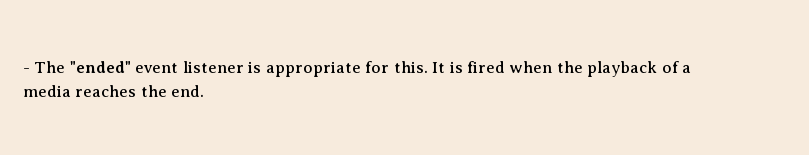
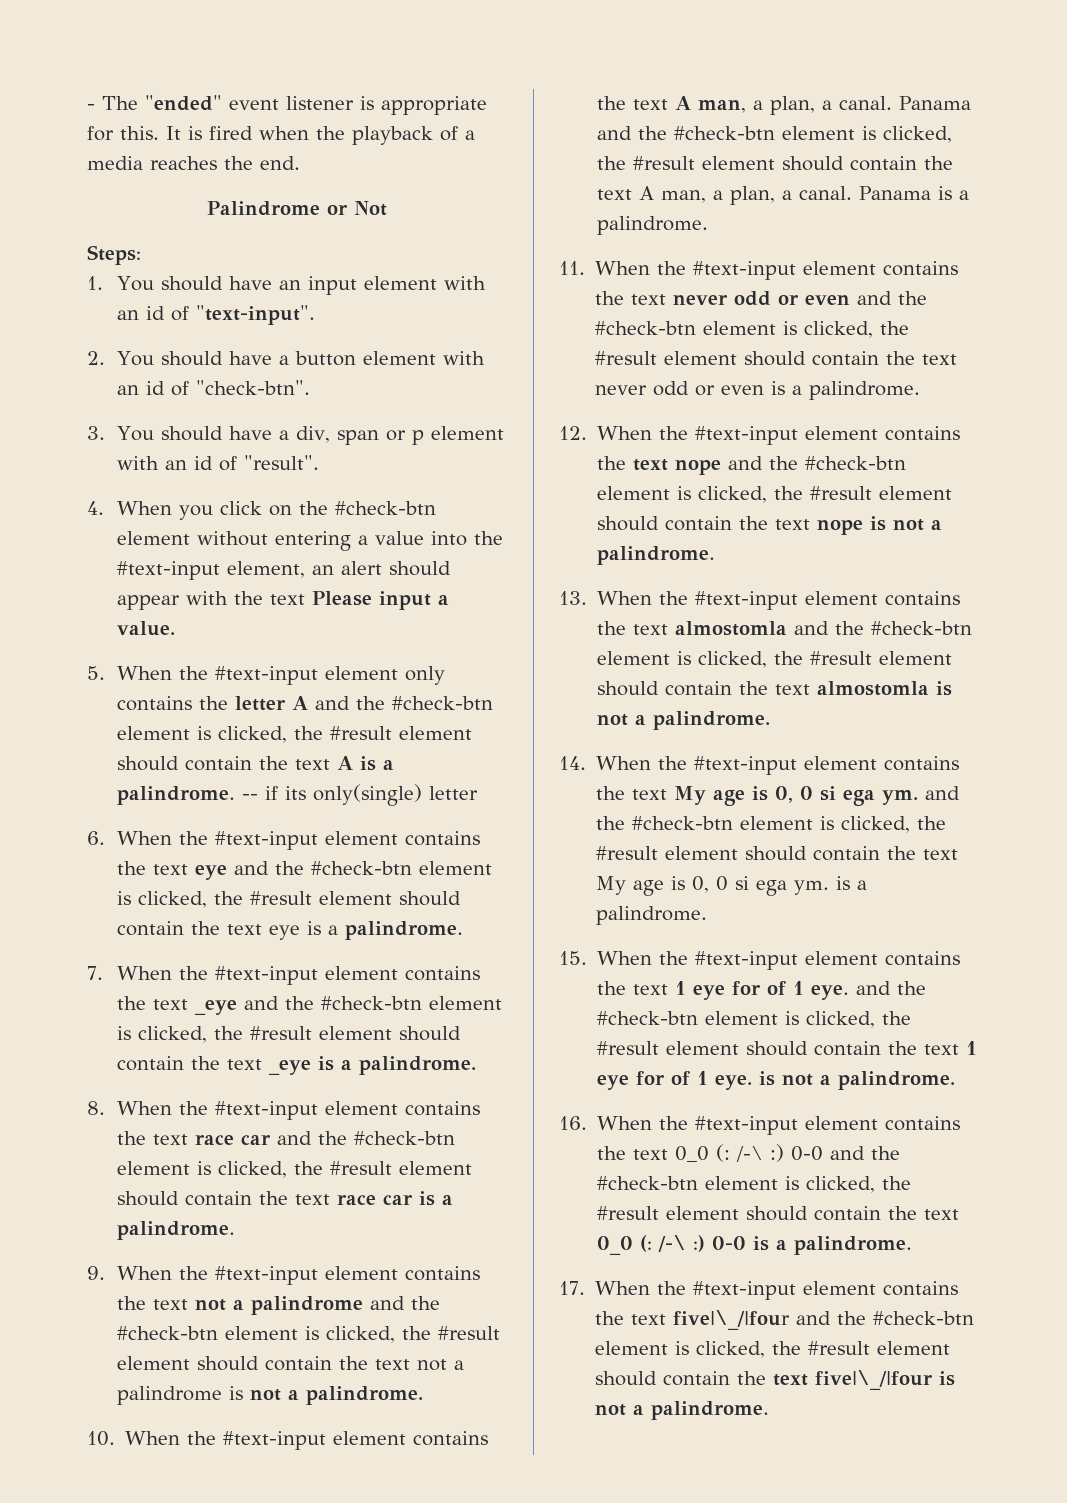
(205, 91) none -> [206,201,387,216] [87,245,141,265] [87,276,486,295] [116,305,315,325] [87,351,485,366] [116,380,310,396] [87,426,504,445] [116,455,319,471] [87,501,436,520] [116,531,503,551] [116,561,451,580] [116,591,449,610] [116,621,175,636] [87,666,445,685] [116,696,493,711] [116,726,472,743] [116,756,394,771] [116,784,478,806] [87,831,480,850] [116,861,492,880] [116,891,461,908] [116,921,463,940] [87,966,480,985] [116,996,502,1015] [116,1026,461,1043] [116,1056,476,1075] [87,1101,480,1120] [116,1131,455,1145] [116,1161,472,1178] [116,1191,453,1206] [116,1221,235,1240] [87,1266,480,1285] [116,1296,440,1315] [116,1326,500,1343] [116,1356,464,1371] [116,1386,423,1405] [87,1431,489,1450] [597,96,972,115] [597,126,953,143] [597,156,954,171] [597,186,970,205] [597,216,709,235] [559,261,959,280] [595,291,928,306] [595,321,910,338] [595,351,958,366] [595,381,921,400] [559,426,961,445] [597,456,907,475] [597,486,953,503] [597,516,943,535] [597,546,716,565] [559,591,961,610] [597,621,973,636] [597,651,953,668] [597,681,953,696] [597,711,771,730] [559,756,960,775] [596,786,961,806] [596,816,947,833] [596,846,959,861] [596,876,868,896] [596,906,708,925] [559,951,961,970] [597,981,927,1000] [597,1011,912,1028] [597,1041,978,1056] [597,1071,956,1090] [559,1116,961,1135] [597,1144,901,1162] [597,1176,912,1193] [597,1206,960,1221] [597,1235,913,1255] [559,1281,959,1300] [595,1310,975,1330] [595,1341,951,1358] [595,1370,956,1390] [595,1401,770,1420] // Palindrome or Not // Steps: // 1. You should have an input element with an id of "text-input". // 2. You should have a button element with an id of "check-btn". // 3. You should have a div, span or p element with an id of "result". // 4. When you click on the #check-btn element without entering a value into the #text-input element, an alert should appear with the text Please input a value. // 5. When the #text-input element only contains the letter A and the #check-btn element is clicked, the #result element should contain the text A is a palindrome. -- if its only(single) letter // 6. When the #text-input element contains the text eye and the #check-btn element is clicked, the #result element should contain the text eye is a palindrome. // 7. When the #text-input element contains the text _eye and the #check-btn element is clicked, the #result element should contain the text _eye is a palindrome. // 8. When the #text-input element contains the text race car and the #check-btn element is clicked, the #result element should contain the text race car is a palindrome. // 9. When the #text-input element contains the text not a palindrome and the #check-btn element is clicked, the #result element should contain the text not a palindrome is not a palindrome. // 10. When the #text-input element contains the text A man, a plan, a canal. Panama and the #check-btn element is clicked, the #result element should contain the text A man, a plan, a canal. Panama is a palindrome. // 11. When the #text-input element contains the text never odd or even and the #check-btn element is clicked, the #result element should contain the text never odd or even is a palindrome. // 12. When the #text-input element contains the text nope and the #check-btn element is clicked, the #result element should contain the text nope is not a palindrome. // 13. When the #text-input element contains the text almostomla and the #check-btn element is clicked, the #result element should contain the text almostomla is not a palindrome. // 14. When the #text-input element contains the text My age is 0, 0 si ega ym. and the #check-btn element is clicked, the #result element should contain the text My age is 0, 0 si ega ym. is a palindrome. // 15. When the #text-input element contains the text 1 eye for of 1 eye. and the #check-btn element is clicked, the #result element should contain the text 1 eye for of 1 eye. is not a palindrome. // 16. When the #text-input element contains the text 0_0 (: /-\ :) 0-0 and the #check-btn element is clicked, the #result element should contain the text 0_0 (: /-\ :) 0-0 is a palindrome. // 17. When the #text-input element contains the text five|\_/|four and the #check-btn element is clicked, the #result element should contain the text five|\_/|four is not a palindrome.

